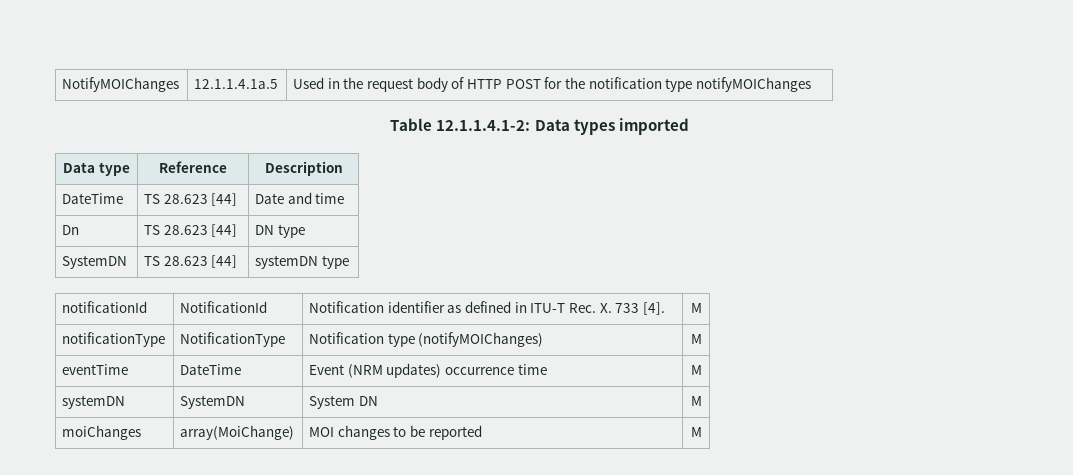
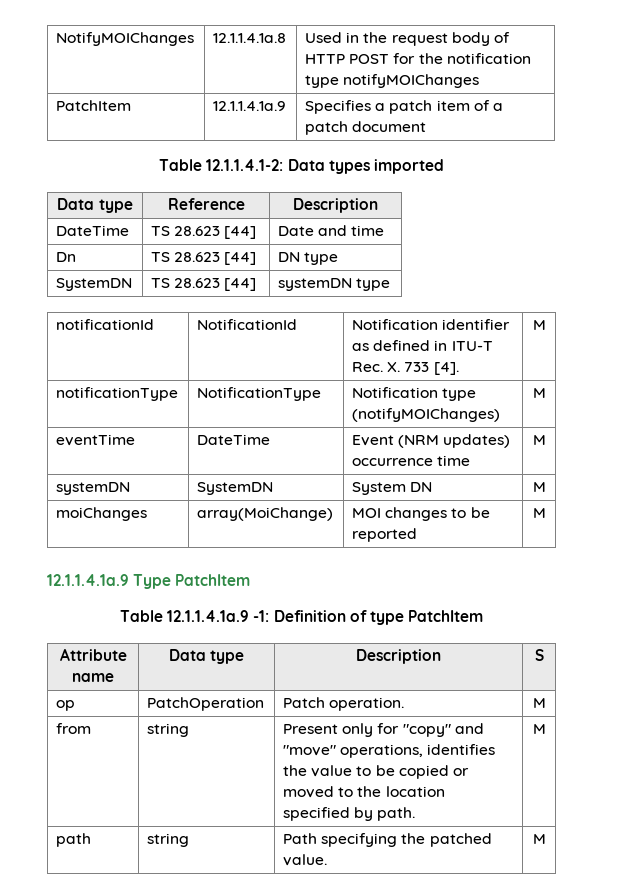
[194,79,279,89] 12.1.1.4.1a.5 -> [213,33,287,43] 12.1.1.4.1a.8
(811, 84) none -> [56,100,132,111] [213,101,287,111] [305,100,503,114] [305,121,427,135] // PatchItem | 12.1.1.4.1a.9 | Specifies a patch item of a patch document
(702, 432) none -> [47,574,251,589] [119,610,484,625] [59,648,127,661] [72,673,114,682] [168,649,245,664] [356,649,441,664] [534,649,544,661] [56,700,76,711] [147,697,265,711] [283,697,405,711] [532,698,546,708] [56,723,92,734] [147,723,190,737] [283,723,484,737] [283,744,496,758] [283,765,469,779] [283,786,445,798] [283,807,416,821] [532,724,546,734] [56,833,92,847] [147,833,190,847] [283,833,492,847] [283,854,328,866] [532,834,546,844] // 12.1.1.4.1a.9 Type PatchItem // Table 12.1.1.4.1a.9 -1: Definition of type PatchItem // Attribute name | Data type | Description | S // op | PatchOperation | Patch operation. | M // from | string | Present only for "copy" and "move" operations, identifies the value to be copied or moved to the location specified by path. | M // path | string | Path specifying the patched value. | M

